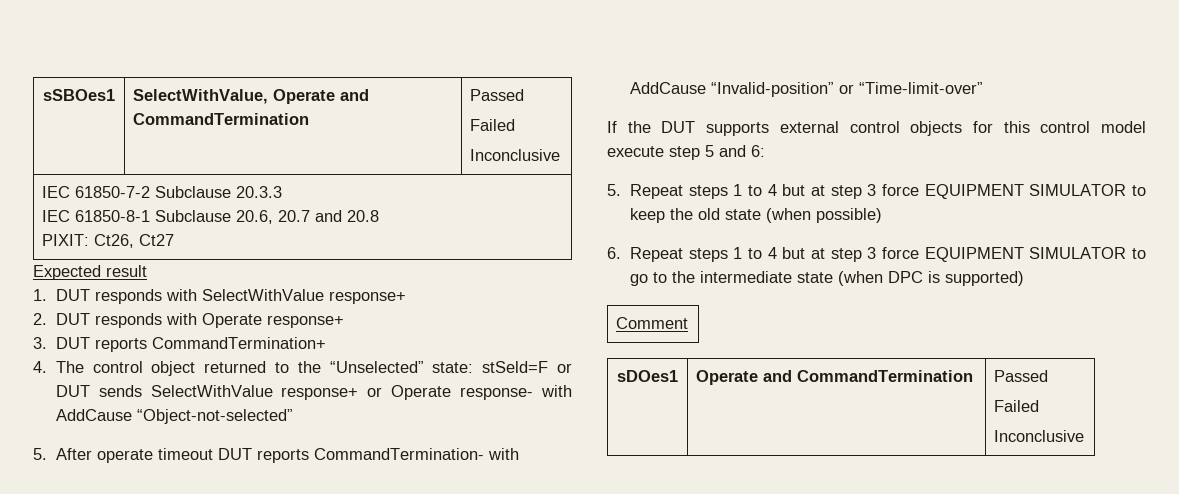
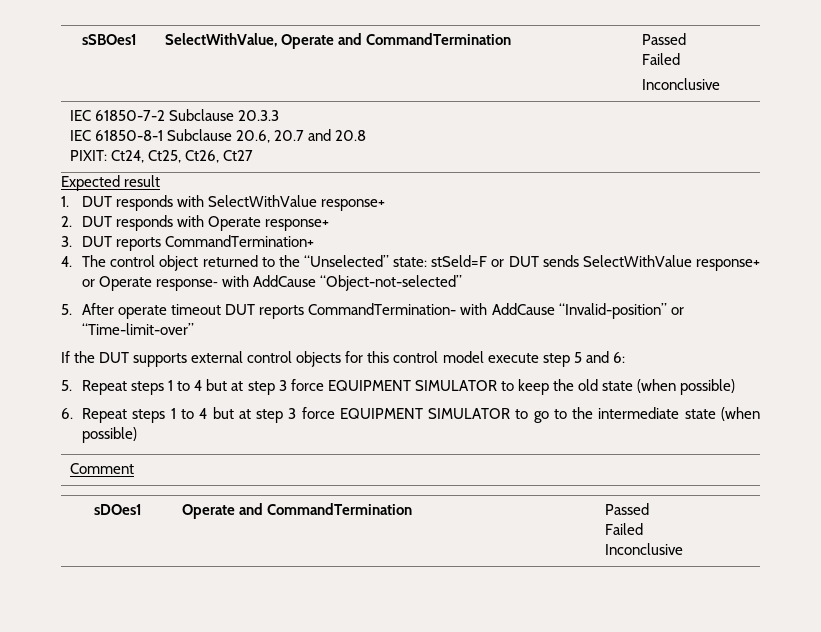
(90, 240) none -> [111,150,182,163] Ct24, Ct25,
[887,271,1024,286] DPC is supported) -> [82,427,138,443] possible)

